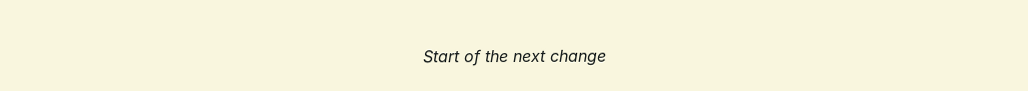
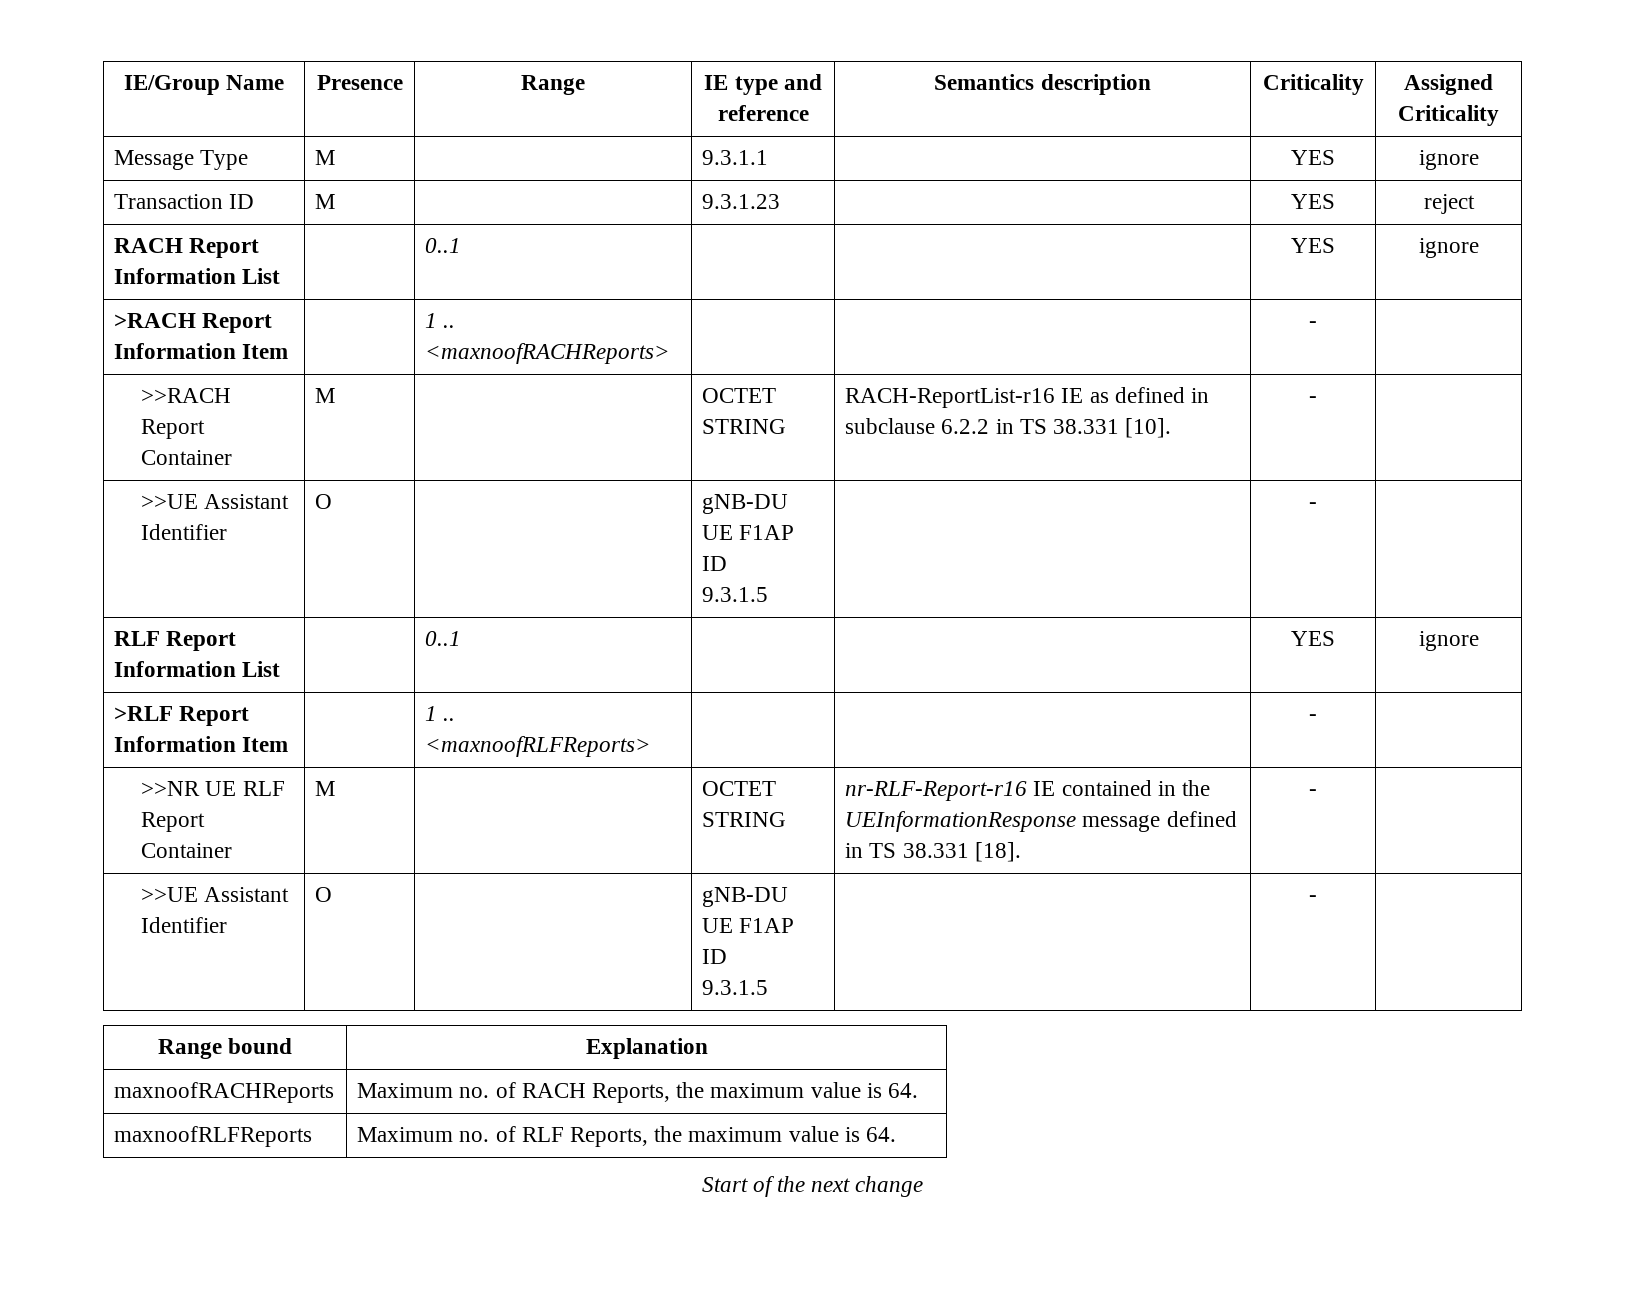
(422, 57) none -> [123,75,285,95] [316,75,403,90] [521,75,585,95] [704,74,822,95] [717,105,809,121] [934,74,1151,95] [1262,74,1364,95] [1404,74,1493,95] [1398,105,1499,126] [114,150,249,170] [315,150,336,165] [702,150,769,165] [1291,150,1335,165] [1418,150,1479,170] [114,194,255,209] [315,194,336,209] [702,194,781,209] [1291,194,1335,209] [1423,194,1475,214] [114,238,260,258] [114,268,281,284] [425,238,462,253] [1291,238,1335,253] [1418,238,1479,258] [114,313,273,333] [114,343,289,359] [425,313,456,328] [425,343,671,364] [1309,321,1317,328] [141,388,232,403] [141,419,206,439] [141,450,233,465] [315,388,336,403] [702,388,777,403] [702,419,787,434] [845,387,1209,408] [845,418,1172,438] [1309,396,1317,403] [141,494,290,509] [141,524,228,540] [315,494,333,509] [702,494,789,514] [702,525,795,540] [702,556,728,571] [702,587,769,602] [1309,502,1317,509] [114,631,237,651] [114,661,281,677] [425,631,462,646] [1291,631,1335,646] [1418,631,1479,651] [114,706,250,726] [114,736,289,752] [425,706,456,721] [425,736,652,757] [1309,714,1317,721] [141,781,285,796] [141,812,206,832] [141,843,233,858] [315,781,336,796] [702,781,777,796] [702,812,787,827] [845,780,1210,801] [845,811,1237,832] [845,842,1021,862] [1309,789,1317,796] [141,887,290,902] [141,917,228,933] [315,887,333,902] [702,887,789,907] [702,918,795,933] [702,949,728,964] [702,980,769,995] [1309,895,1317,902] [157,1038,293,1059] [585,1038,708,1059] [114,1082,335,1103] [357,1082,919,1103] [114,1126,313,1147] [357,1126,897,1147] IE/Group Name | Presence | Range | IE type and reference | Semantics description | Criticality | Assigned Criticality // Message Type | M | | 9.3.1.1 | | YES | ignore // Transaction ID | M | | 9.3.1.23 | | YES | reject // RACH Report Information List | | 0..1 | | | YES | ignore // >RACH Report Information Item | | 1 .. <maxnoofRACHReports> | | | - | // >>RACH Report Container | M | | OCTET STRING | RACH-ReportList-r16 IE as defined in subclause 6.2.2 in TS 38.331 [10]. | - | // >>UE Assistant Identifier | O | | gNB-DU UE F1AP ID // 9.3.1.5 | | - | // RLF Report Information List | | 0..1 | | | YES | ignore // >RLF Report Information Item | | 1 .. <maxnoofRLFReports> | | | - | // >>NR UE RLF Report Container | M | | OCTET STRING | nr-RLF-Report-r16 IE contained in the UEInformationResponse message defined in TS 38.331 [18]. | - | // >>UE Assistant Identifier | O | | gNB-DU UE F1AP ID // 9.3.1.5 | | - | // Range bound | Explanation // maxnoofRACHReports | Maximum no. of RACH Reports, the maximum value is 64. // maxnoofRLFReports | Maximum no. of RLF Reports, the maximum value is 64. //

